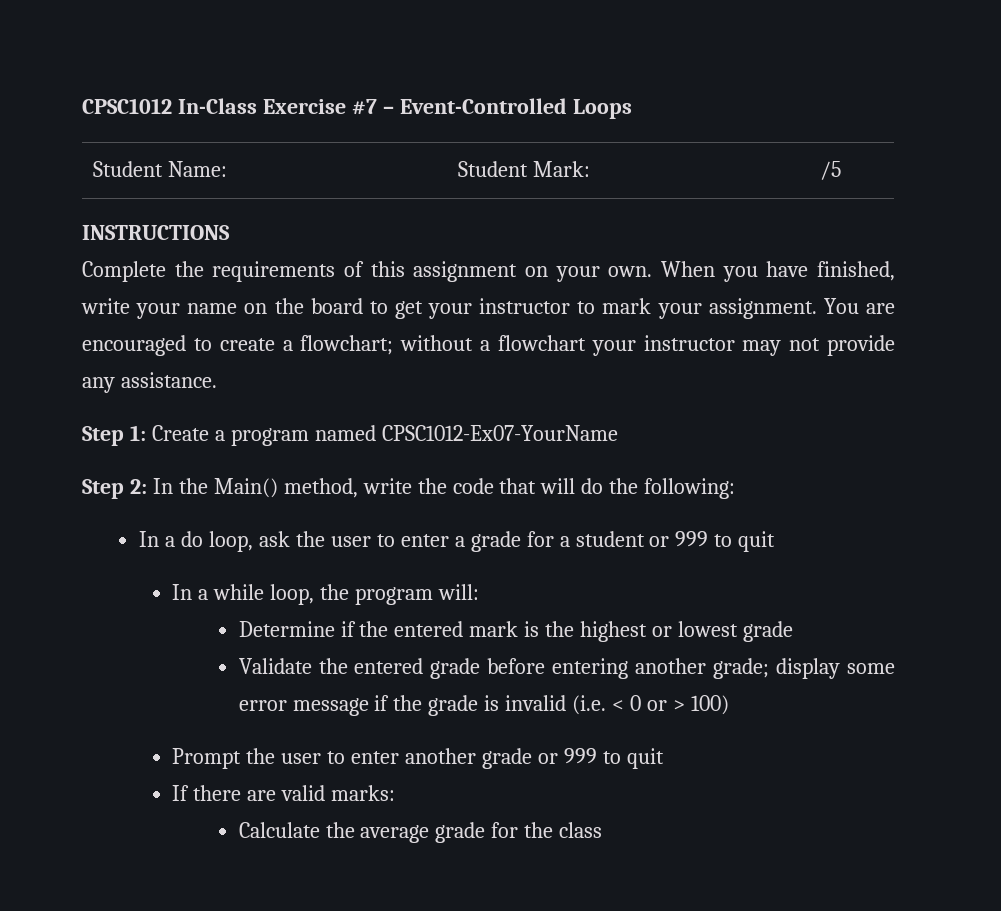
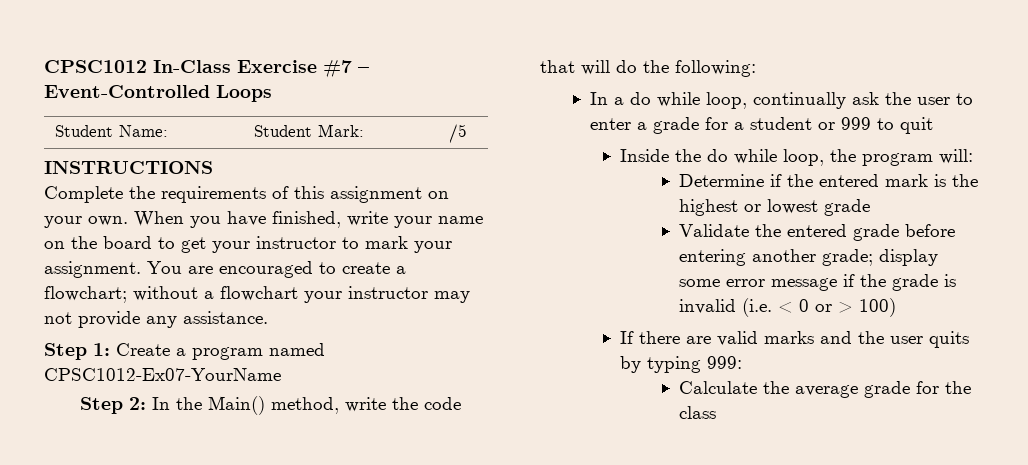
[209,531,254,552] loop, -> [657,92,847,109] while loop, continually
[172,584,209,600] In a -> [619,149,728,162] Inside the do
[172,748,664,769] [172,785,396,801] Prompt the user to enter another grade or 999 to quit // If there are valid marks: -> [619,331,969,348] [619,356,742,373] If there are valid marks and the user quits by typing 999:

